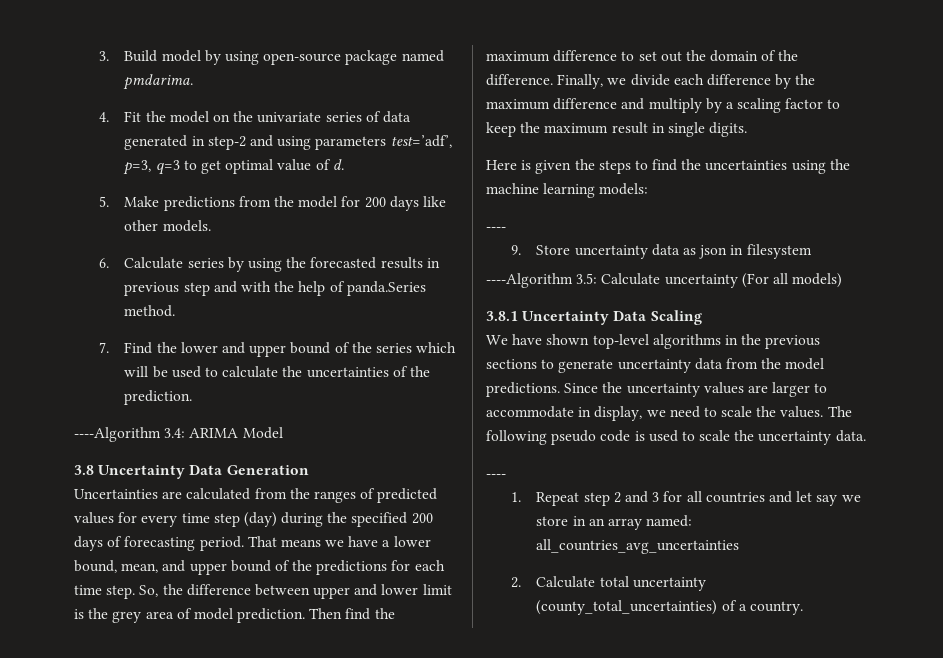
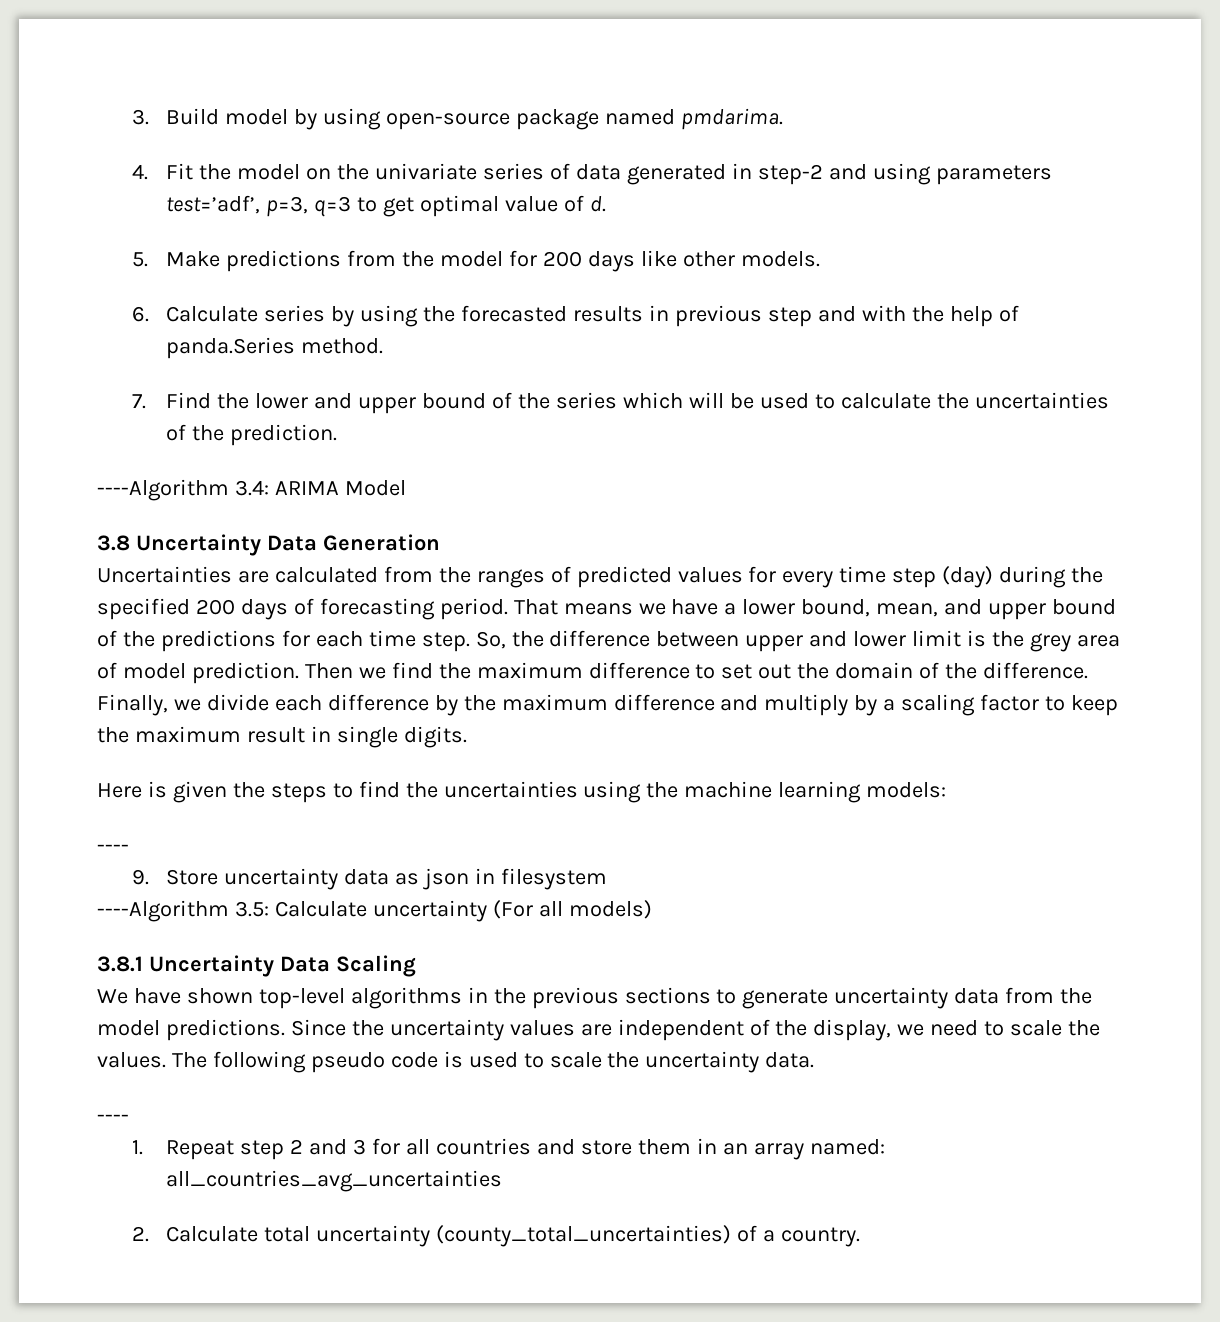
(343, 613) none -> [358,667,386,679] we
[772,382,828,397] [486,406,592,418] larger to accommodate in -> [617,1019,808,1041] independent of the
[796,491,861,506] [536,516,569,526] let say we store -> [580,1139,691,1155] store them

